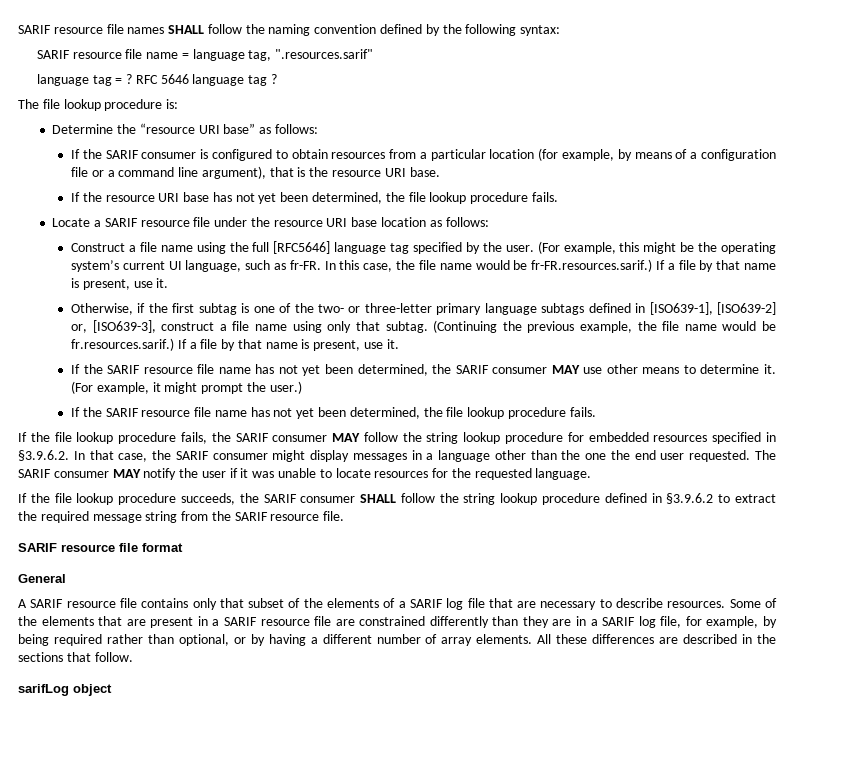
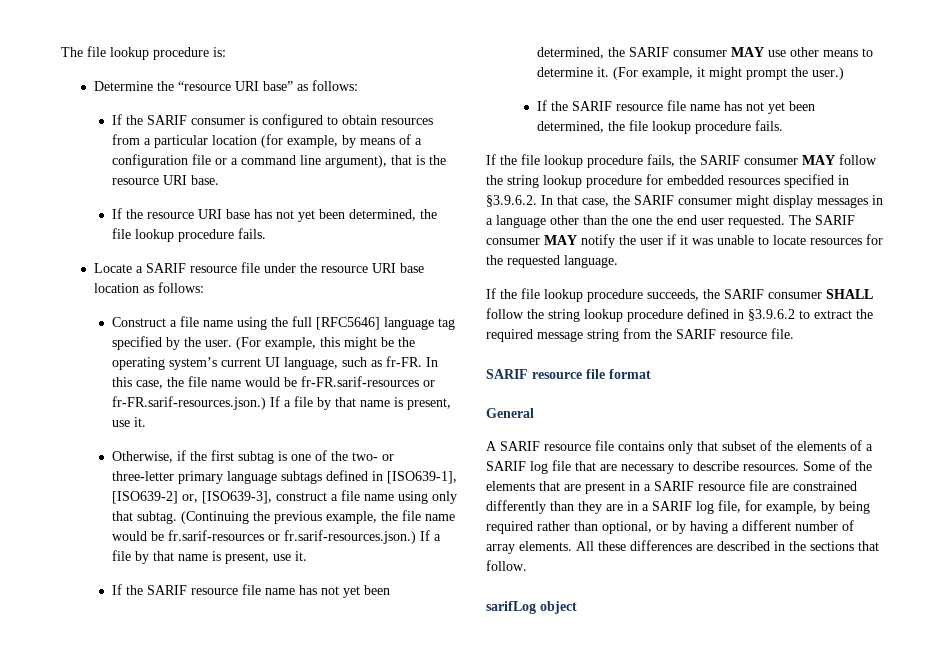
[18,24,561,36] [36,49,374,61] [36,74,278,86] SARIF resource file names SHALL follow the naming convention defined by the following syntax: // SARIF resource file name = language tag, ".resources.sarif" // language tag = ? RFC 5646 language tag ? // -> (61, 52) none
[531,259,653,272] fr-FR.resources.sarif.) -> [300,376,435,387] [111,396,266,410] fr-FR.sarif-resources or fr-FR.sarif-resources.json.)
[71,338,175,351] fr.resources.sarif.) -> [167,530,416,544] fr.sarif-resources or fr.sarif-resources.json.)

